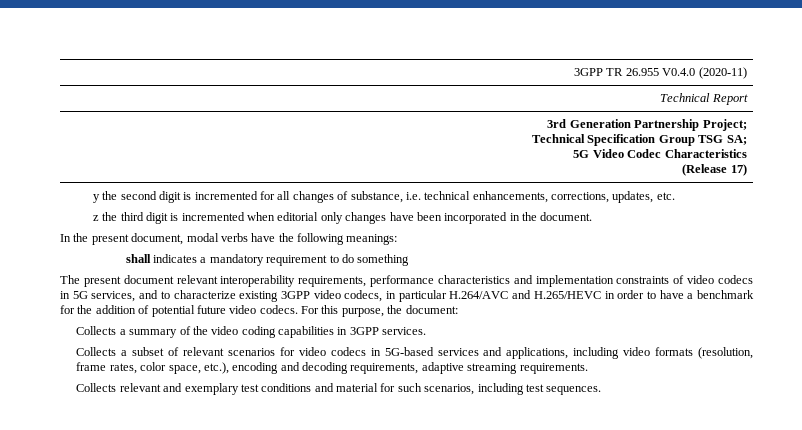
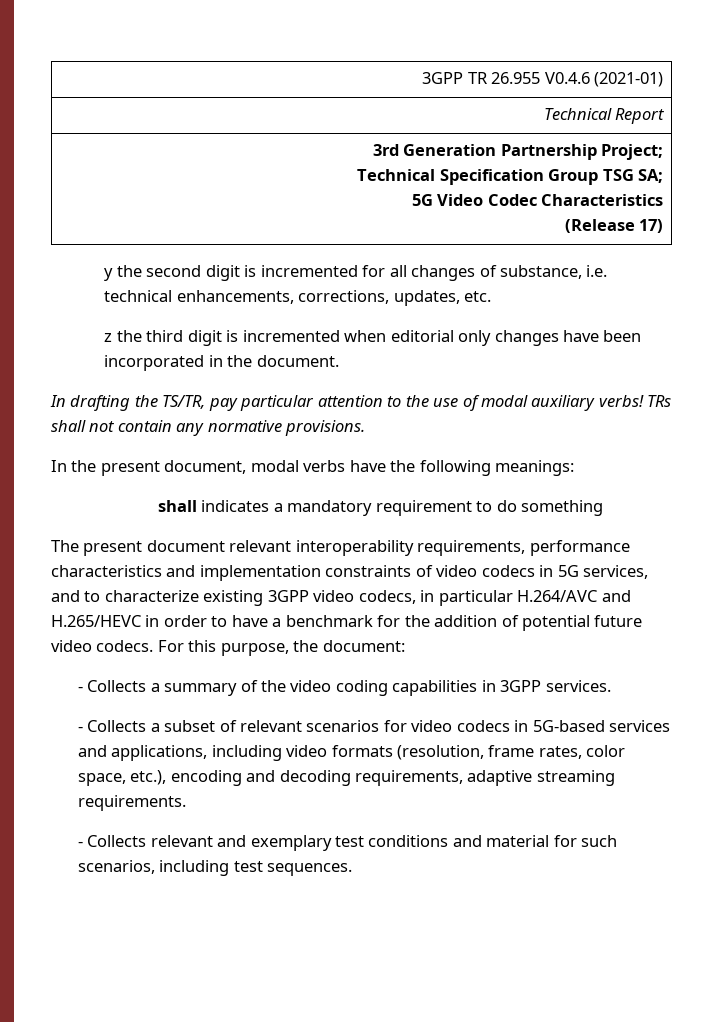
[662,67,747,79] V0.4.0 (2020-11) -> [544,72,664,87] V0.4.6 (2021-01)
(593, 216) none -> [50,395,672,411] [51,420,366,436] // In drafting the TS/TR, pay particular attention to the use of modal auxiliary verbs! TRs shall not contain any normative provisions.
(458, 309) none -> [77,686,83,692] -
(427, 331) none -> [77,726,83,732] -
(588, 368) none -> [77,841,83,847] -

